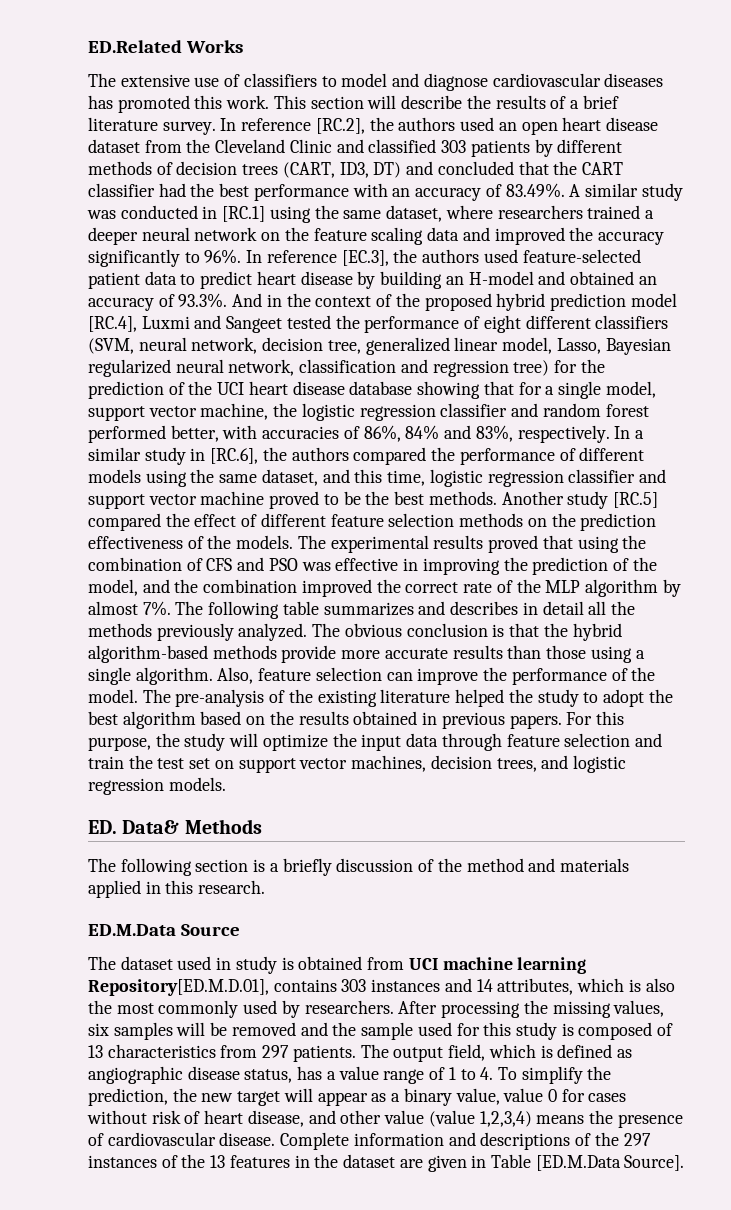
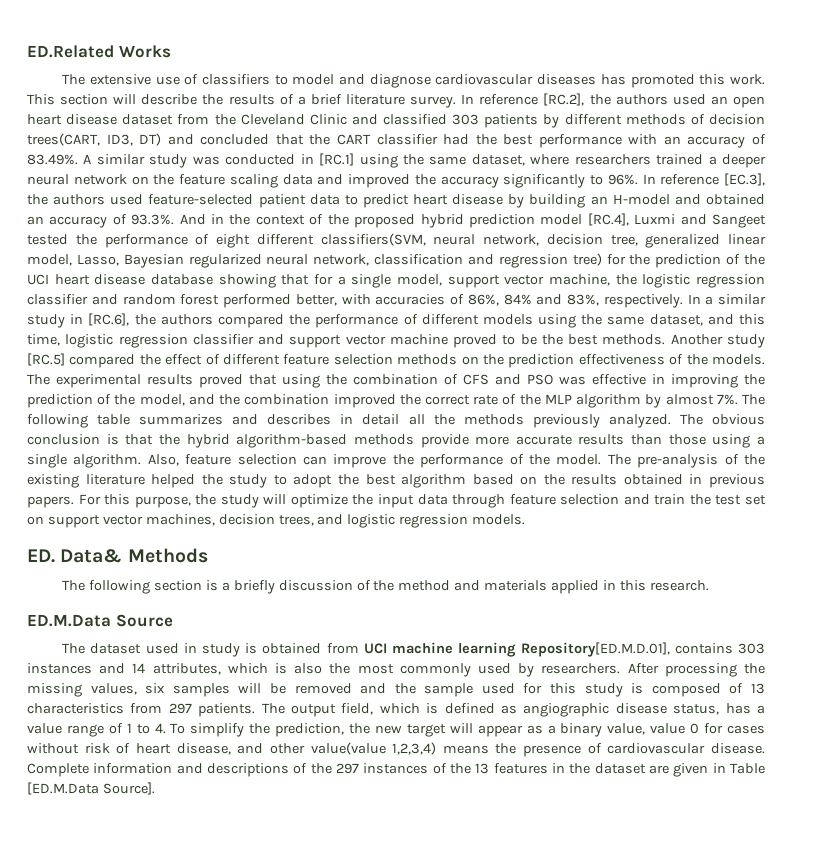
[242,162,335,178] trees (CART, -> [27,133,100,146] trees(CART,
[595,315,669,329] [88,338,134,354] classifiers (SVM, -> [320,233,426,246] classifiers(SVM,
[384,1110,475,1127] value (value -> [310,742,386,755] value(value

